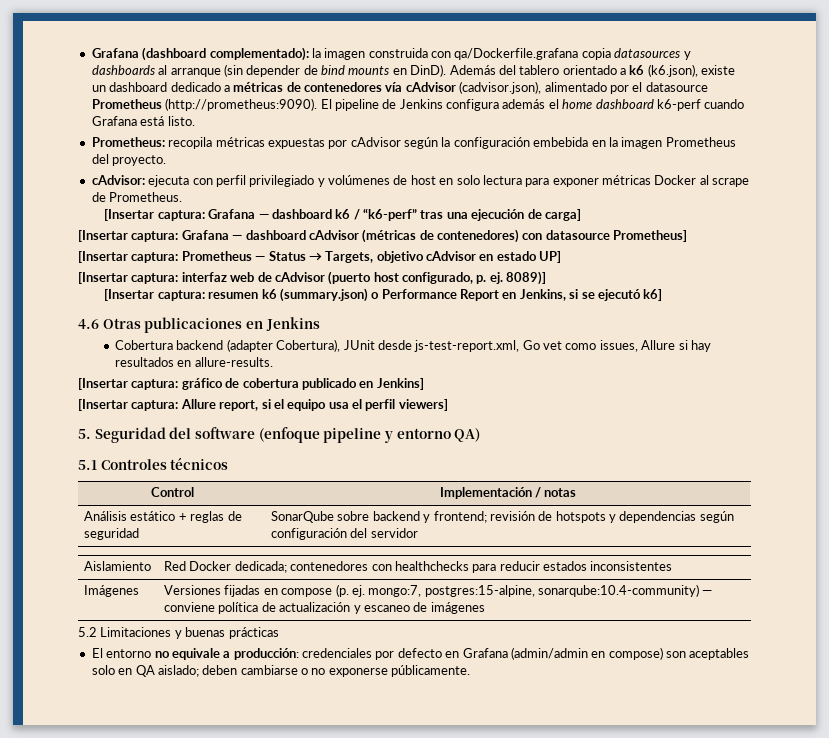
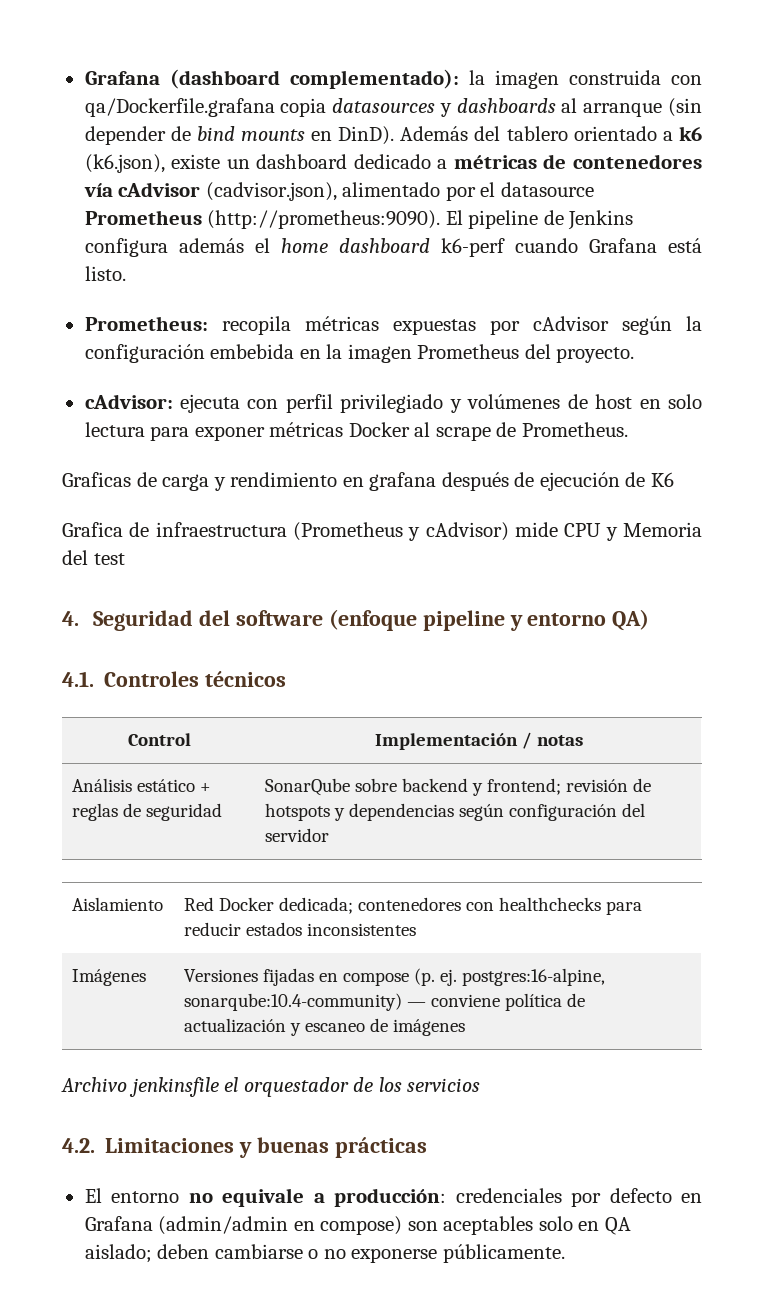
[104,208,581,221] [78,229,688,243] [78,251,562,263] [78,271,547,285] [104,288,663,302] [78,317,320,333] [115,339,711,352] [115,357,273,367] [78,378,424,390] [78,399,448,411] [78,429,91,439] [Insertar captura: Grafana — dashboard k6 / “k6-perf” tras una ejecución de carga] // [Insertar captura: Grafana — dashboard cAdvisor (métricas de contenedores) con datasource Prometheus] // [Insertar captura: Prometheus — Status → Targets, objetivo cAdvisor en estado UP] // [Insertar captura: interfaz web de cAdvisor (puerto host configurado, p. ej. 8089)] // [Insertar captura: resumen k6 (summary.json) o Performance Report en Jenkins, si se ejecutó k6] // 4.6 Otras publicaciones en Jenkins // Cobertura backend (adapter Cobertura), JUnit desde js-test-report.xml, Go vet como issues, Allure si hay resultados en allure-results. // [Insertar captura: gráfico de cobertura publicado en Jenkins] // [Insertar captura: Allure report, si el equipo usa el perfil viewers] // 5. -> [62,472,674,491] [62,522,702,541] [62,550,125,565] [62,611,79,626] Graficas de carga y rendimiento en grafana después de ejecución de K6 // Grafica de infraestructura (Prometheus y cAdvisor) mide CPU y Memoria del test // 4.
[78,460,97,470] 5.1 -> [62,671,94,687] 4.1.
[368,585,535,597] mongo:7, postgres:15-alpine, -> [462,968,606,986] postgres:16-alpine,
[78,627,97,637] 5.2 -> [61,1077,481,1097] [62,1138,95,1153] Archivo jenkinsfile el orquestador de los servicios // 4.2.

